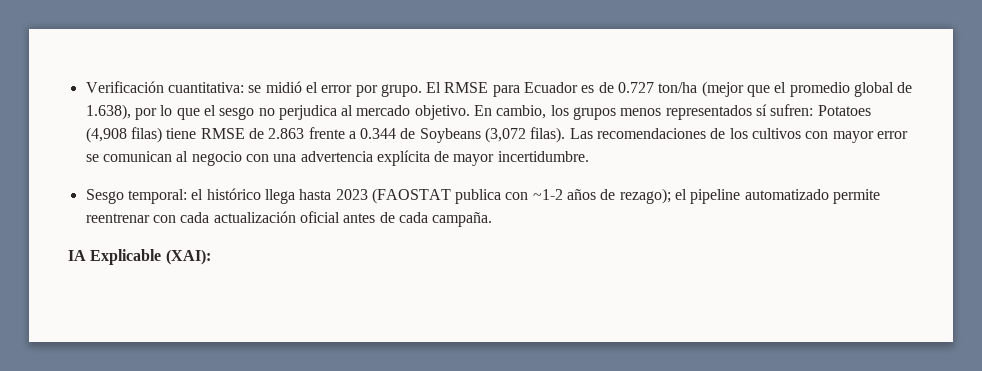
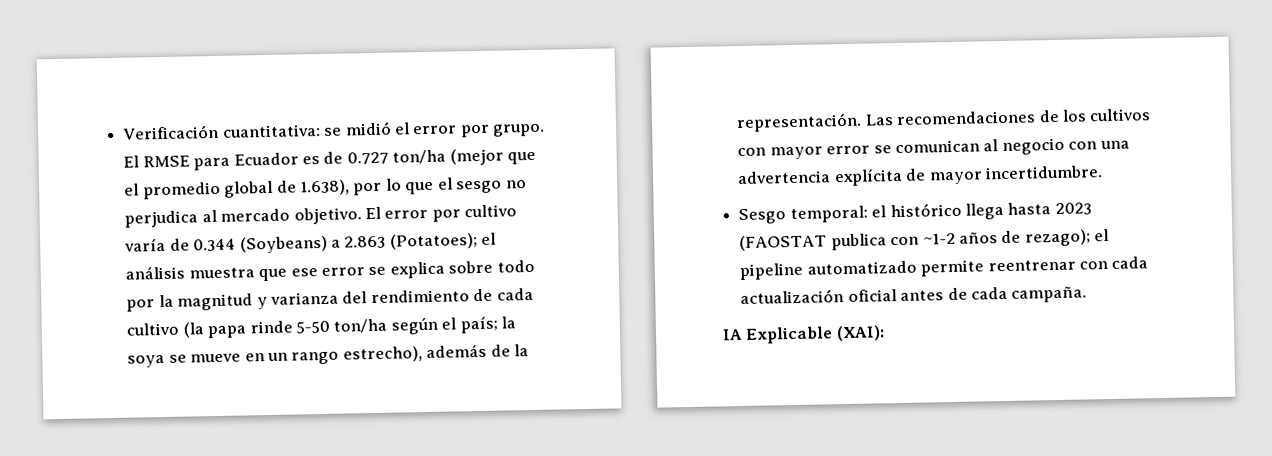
[474,104,871,120] [85,127,566,143] En cambio, los grupos menos representados sí sufren: Potatoes (4,908 filas) tiene RMSE de 2.863 frente a 0.344 de Soybeans (3,072 filas). -> [364,204,518,222] [124,232,497,254] [125,259,535,282] [126,287,534,312] [126,315,517,339] [127,343,530,368] [736,112,863,133] El error por cultivo varía de 0.344 (Soybeans) a 2.863 (Potatoes); el análisis muestra que ese error se explica sobre todo por la magnitud y varianza del rendimiento de cada cultivo (la papa rinde 5-50 ton/ha según el país; la soya se mueve en un rango estrecho), además de la representación.

